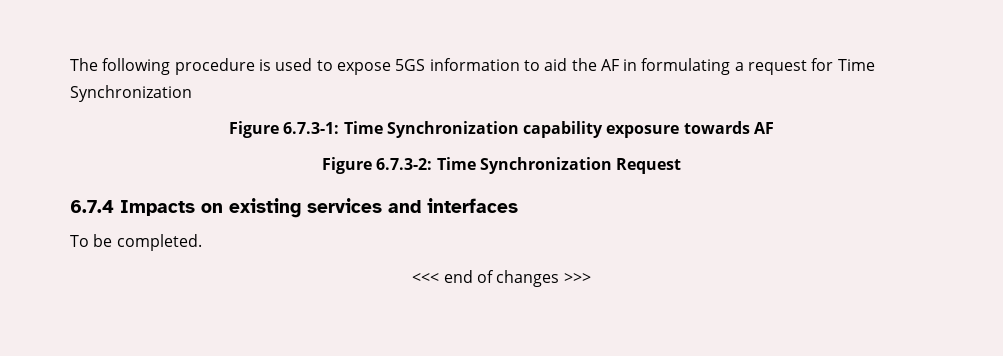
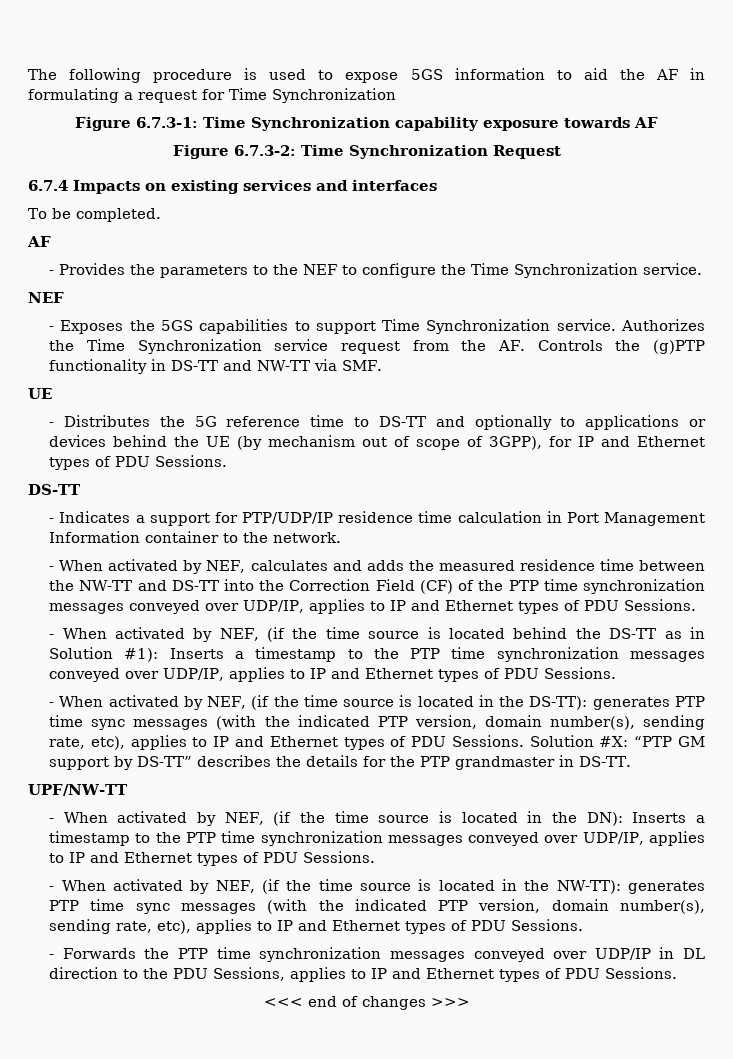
(202, 242) none -> [27,236,51,247] [49,263,703,278] [28,292,64,303] [49,319,705,334] [49,339,705,354] [49,359,383,374] [28,388,52,399] [49,415,707,430] [49,435,706,450] [49,455,228,470] [28,484,81,495] [49,511,705,526] [49,531,342,543] [49,559,705,574] [49,579,705,594] [49,599,697,614] [49,627,706,642] [49,647,705,662] [49,667,617,682] [49,695,705,710] [49,715,705,730] [49,735,705,750] [49,755,632,770] [28,784,128,796] [49,811,706,826] [49,831,705,846] [49,851,376,866] [49,879,706,894] [49,899,705,914] [49,919,584,934] [49,947,705,962] [49,967,678,982] // AF // - Provides the parameters to the NEF to configure the Time Synchronization service. // NEF // - Exposes the 5GS capabilities to support Time Synchronization service. Authorizes the Time Synchronization service request from the AF. Controls the (g)PTP functionality in DS-TT and NW-TT via SMF. // UE // - Distributes the 5G reference time to DS-TT and optionally to applications or devices behind the UE (by mechanism out of scope of 3GPP), for IP and Ethernet types of PDU Sessions. // DS-TT // - Indicates a support for PTP/UDP/IP residence time calculation in Port Management Information container to the network. // - When activated by NEF, calculates and adds the measured residence time between the NW-TT and DS-TT into the Correction Field (CF) of the PTP time synchronization messages conveyed over UDP/IP, applies to IP and Ethernet types of PDU Sessions. // - When activated by NEF, (if the time source is located behind the DS-TT as in Solution #1): Inserts a timestamp to the PTP time synchronization messages conveyed over UDP/IP, applies to IP and Ethernet types of PDU Sessions. // - When activated by NEF, (if the time source is located in the DS-TT): generates PTP time sync messages (with the indicated PTP version, domain number(s), sending rate, etc), applies to IP and Ethernet types of PDU Sessions. Solution #X: “PTP GM support by DS-TT” describes the details for the PTP grandmaster in DS-TT. // UPF/NW-TT // - When activated by NEF, (if the time source is located in the DN): Inserts a timestamp to the PTP time synchronization messages conveyed over UDP/IP, applies to IP and Ethernet types of PDU Sessions. // - When activated by NEF, (if the time source is located in the NW-TT): generates PTP time sync messages (with the indicated PTP version, domain number(s), sending rate, etc), applies to IP and Ethernet types of PDU Sessions. // - Forwards the PTP time synchronization messages conveyed over UDP/IP in DL direction to the PDU Sessions, applies to IP and Ethernet types of PDU Sessions.

